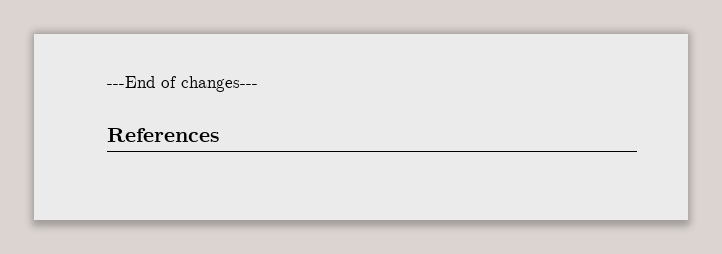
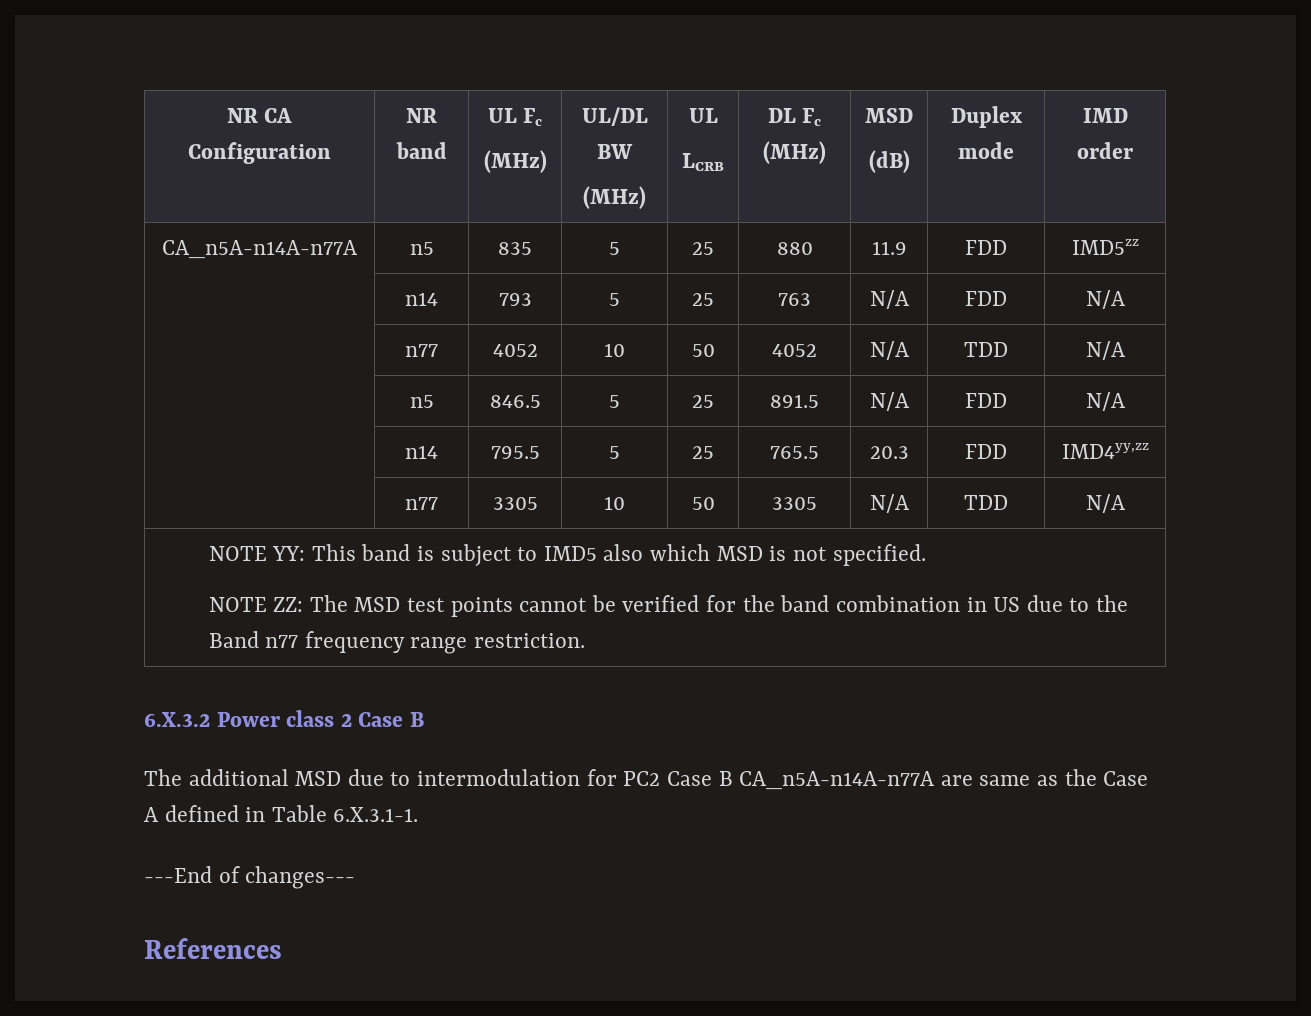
(107, 82) none -> [226,108,293,123] [188,142,331,164] [406,108,437,123] [395,142,447,159] [487,108,543,126] [483,150,547,173] [581,107,648,126] [597,144,633,159] [583,186,646,209] [688,108,718,123] [682,153,724,171] [767,108,822,126] [763,141,826,164] [865,108,913,123] [868,150,910,173] [950,106,1022,128] [958,142,1014,159] [1082,108,1128,123] [1077,142,1133,159] [162,240,358,259] [409,242,434,255] [498,242,532,255] [609,242,620,255] [692,242,714,255] [776,242,813,255] [871,241,907,255] [965,240,1007,255] [1071,239,1139,255] [405,292,438,306] [498,293,532,306] [609,293,620,306] [692,293,714,306] [778,293,811,306] [869,290,910,309] [965,291,1007,306] [1085,290,1126,309] [405,344,438,357] [492,344,538,357] [604,343,625,357] [691,344,715,357] [772,344,817,357] [869,341,910,360] [964,342,1008,357] [1085,341,1126,360] [409,395,434,408] [489,395,541,408] [609,395,620,408] [692,395,714,408] [770,394,819,408] [869,392,910,411] [965,393,1007,408] [1085,392,1126,411] [405,445,438,459] [490,446,540,459] [609,446,620,459] [692,446,714,459] [770,446,819,459] [869,446,909,459] [965,444,1007,459] [1061,443,1149,459] [405,497,438,510] [492,497,538,510] [604,496,625,510] [691,497,715,510] [772,497,817,510] [869,494,910,513] [964,495,1008,510] [1085,494,1126,513] [208,544,926,566] [208,595,1128,617] [208,631,585,654] [144,710,425,727] [144,769,1149,790] [144,805,419,822] NR CA Configuration | NR band | UL Fc // (MHz) | UL/DL BW // (MHz) | UL // LCRB | DL Fc (MHz) | MSD // (dB) | Duplex mode | IMD order // CA_n5A-n14A-n77A | n5 | 835 | 5 | 25 | 880 | 11.9 | FDD | IMD5zz // | n14 | 793 | 5 | 25 | 763 | N/A | FDD | N/A // | n77 | 4052 | 10 | 50 | 4052 | N/A | TDD | N/A // | n5 | 846.5 | 5 | 25 | 891.5 | N/A | FDD | N/A // | n14 | 795.5 | 5 | 25 | 765.5 | 20.3 | FDD | IMD4yy,zz // | n77 | 3305 | 10 | 50 | 3305 | N/A | TDD | N/A // NOTE YY: This band is subject to IMD5 also which MSD is not specified. // NOTE ZZ: The MSD test points cannot be verified for the band combination in US due to the Band n77 frequency range restriction. // 6.X.3.2 Power class 2 Case B // The additional MSD due to intermodulation for PC2 Case B CA_n5A-n14A-n77A are same as the Case A defined in Table 6.X.3.1-1. //

